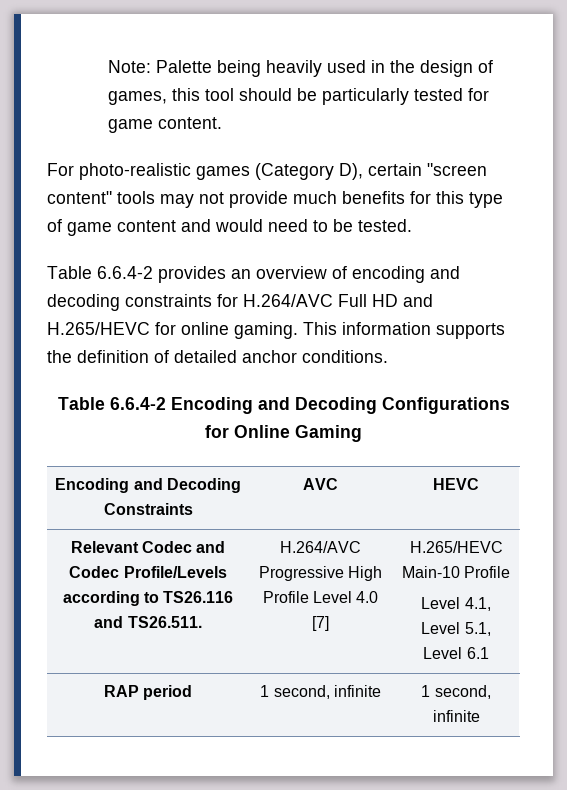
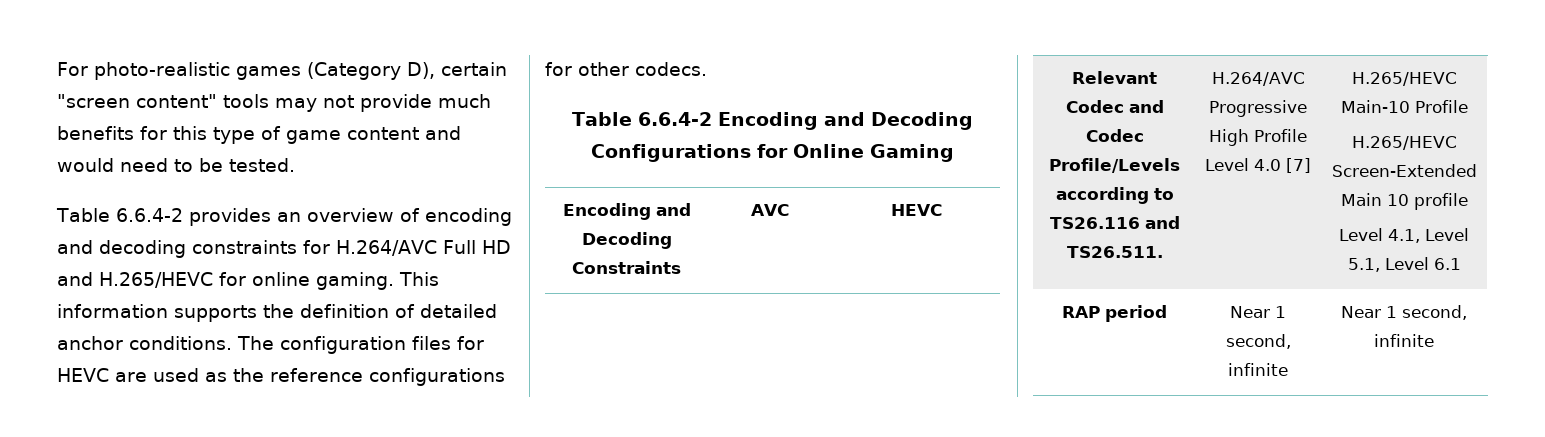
[107,60,493,77] [107,88,489,105] [107,117,222,133] Note: Palette being heavily used in the design of games, this tool should be particularly tested for game content. // -> (57, 69) none
(388, 356) none -> [237,336,484,354] [57,368,505,386] [545,62,707,76] The configuration files for HEVC are used as the reference configurations for other codecs.
(511, 572) none -> [1351,136,1457,150] [1331,164,1477,177] [1340,193,1468,210] // H.265/HEVC Screen-Extended Main 10 profile
(193, 692) none -> [1230,306,1270,318] Near
(381, 691) none -> [1341,306,1381,318] Near

